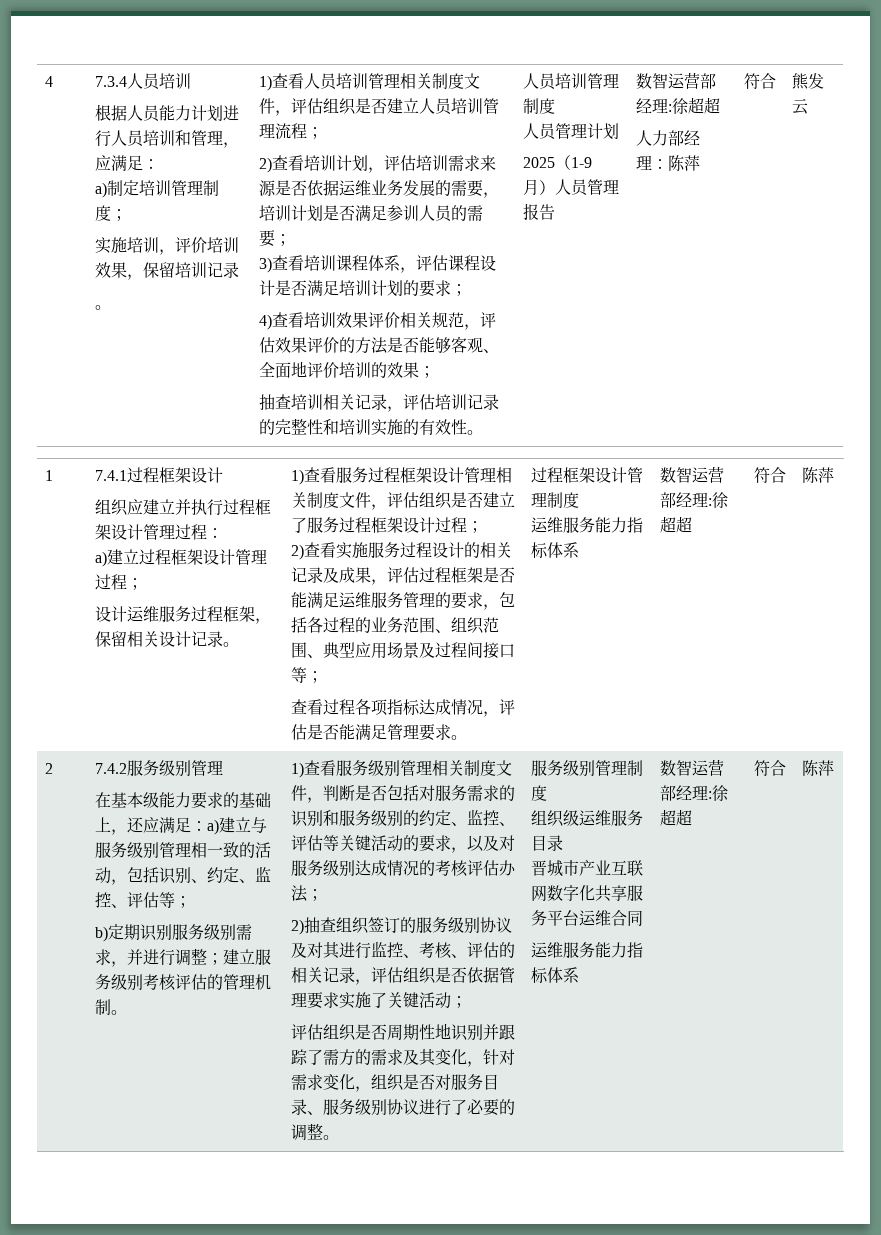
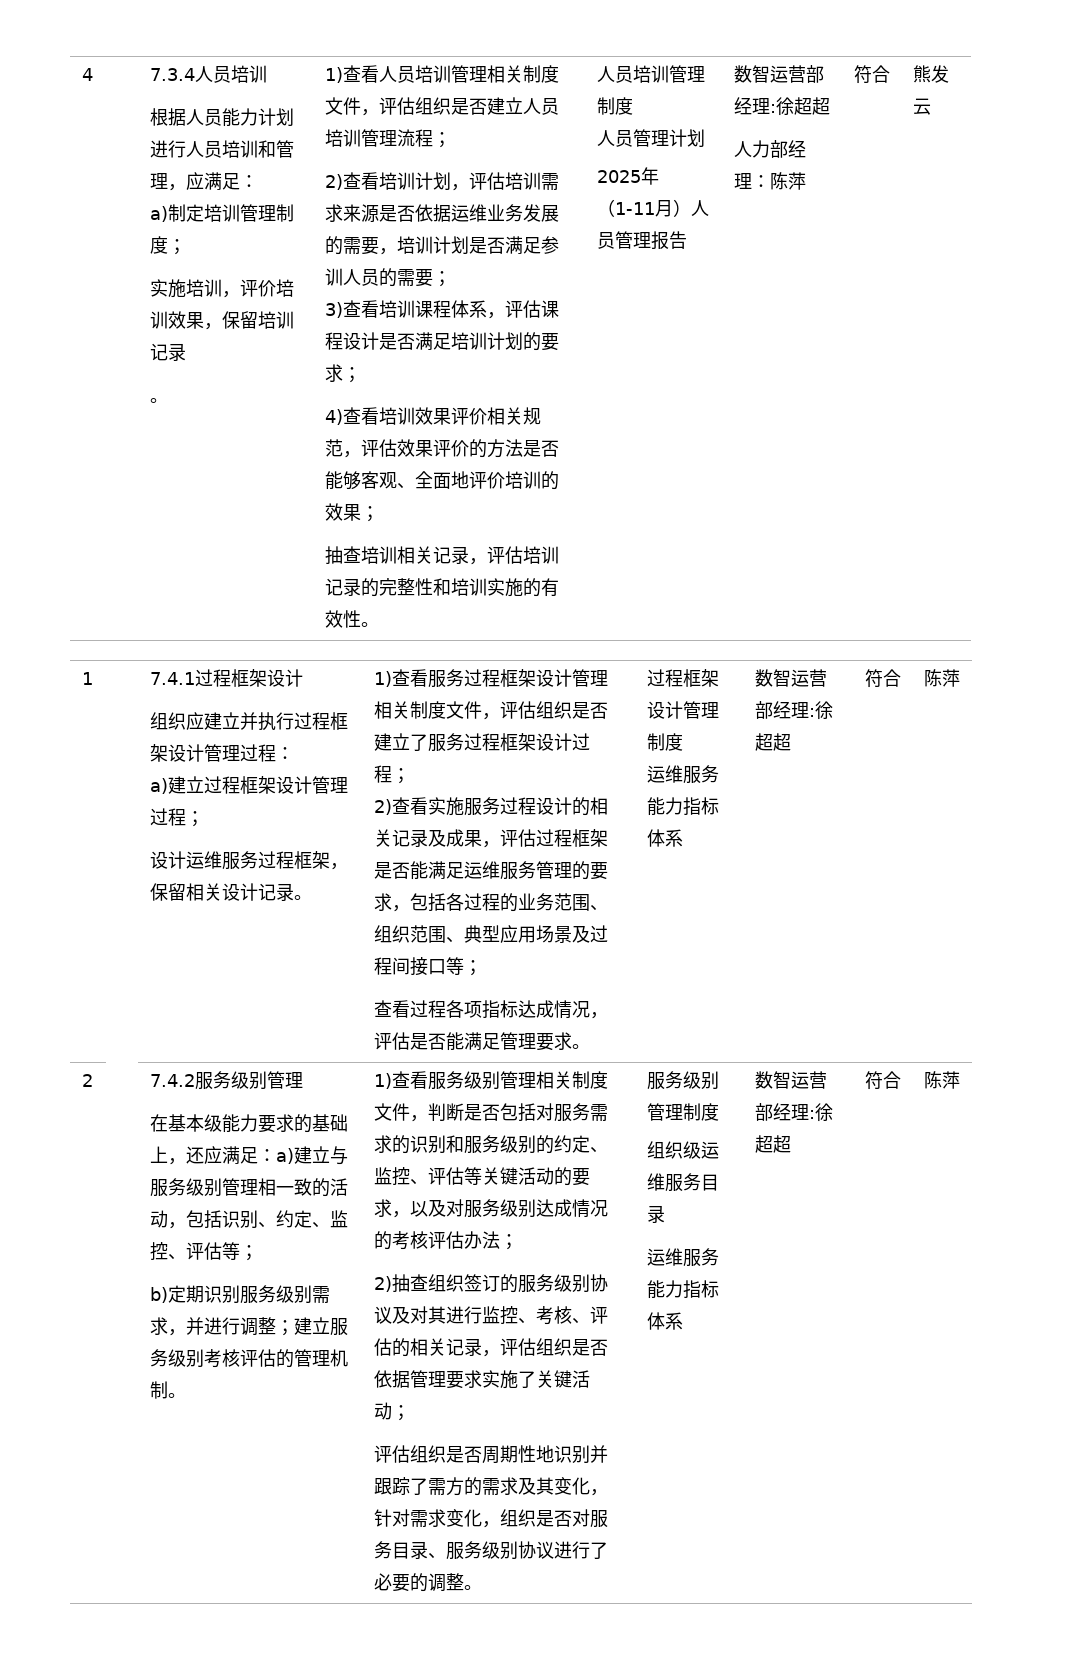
[555,155,593,170] （1-9 -> [640,167,659,185] [596,199,655,217] 年（1-11
[531,860,644,877] [531,885,644,902] [531,910,644,926] // 晋城市产业互联网数字化共享服务平台运维合同 -> (665, 1214) none

